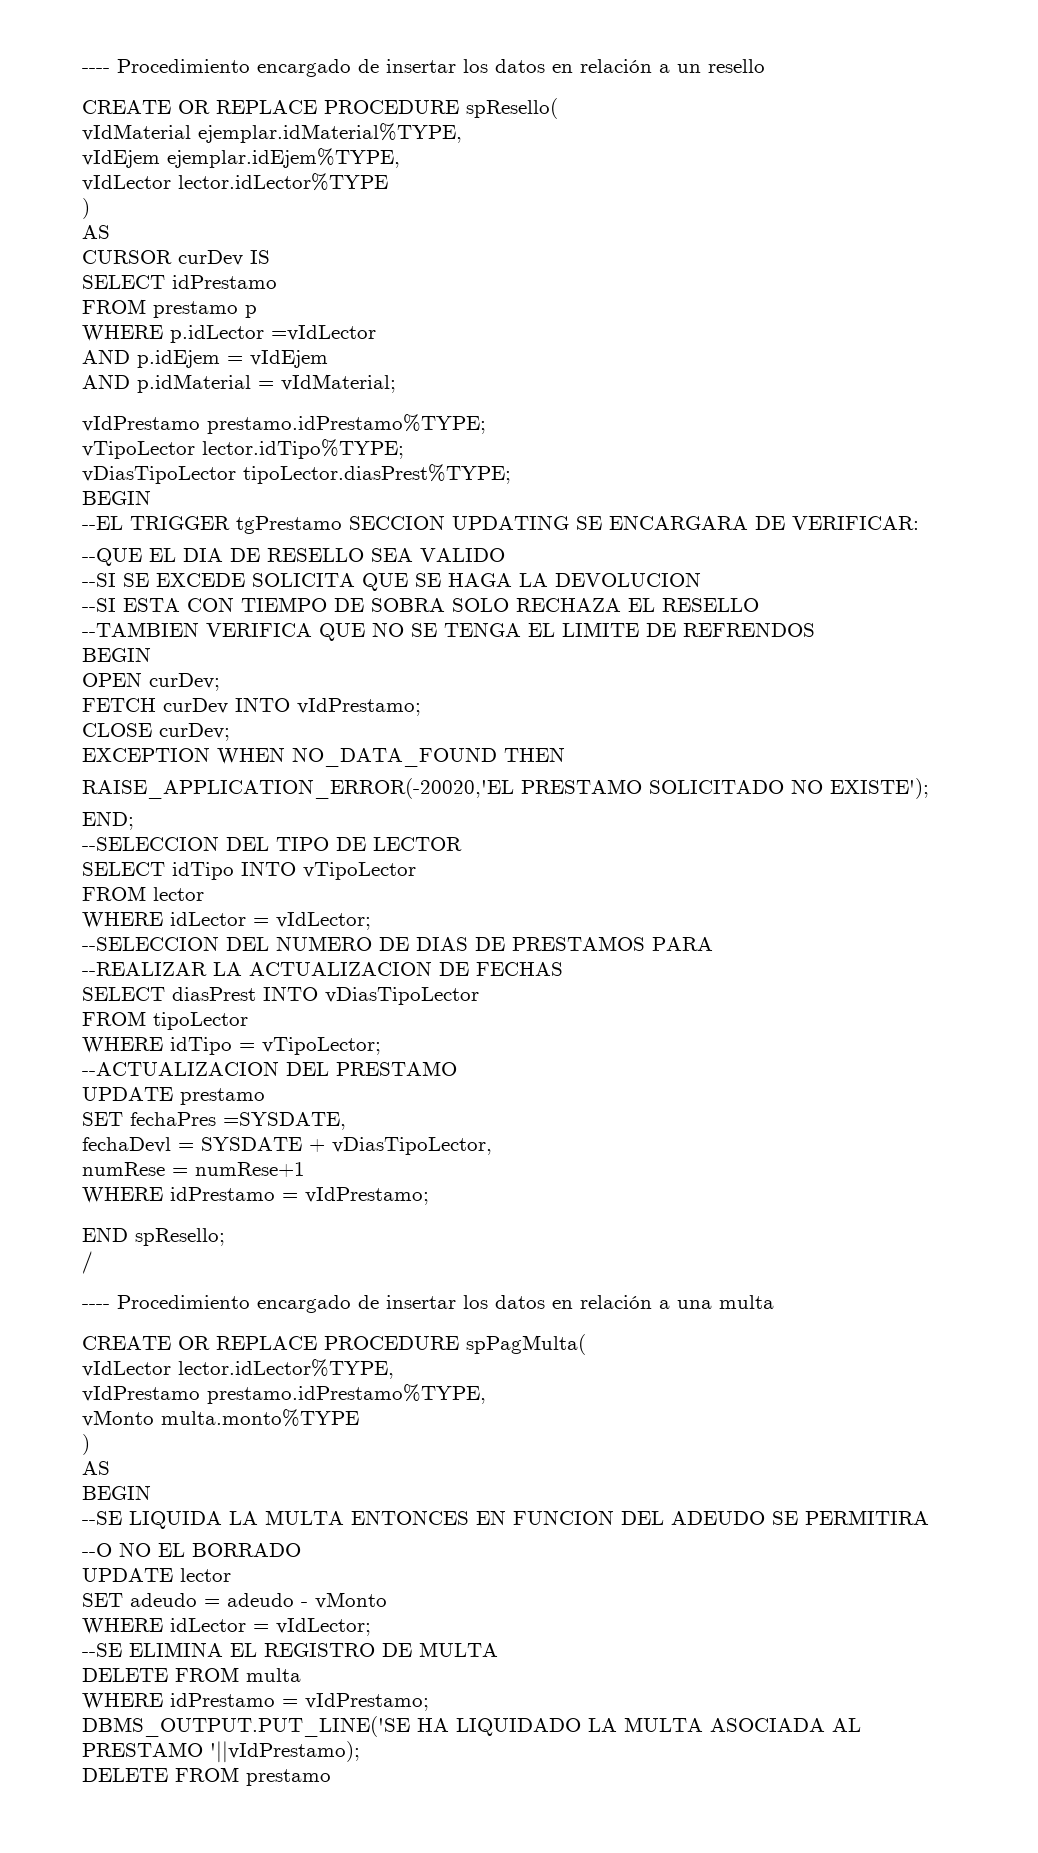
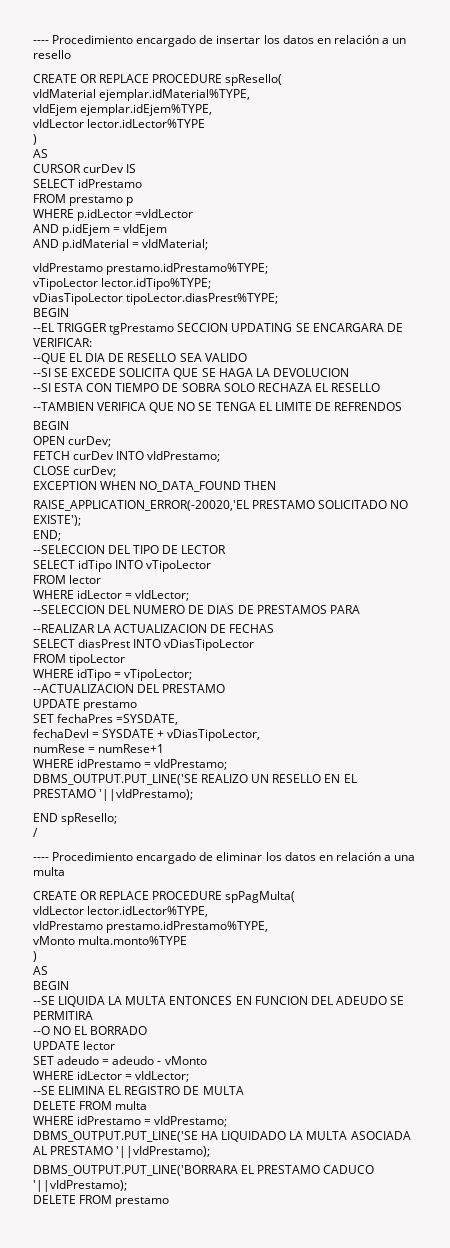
(429, 1196) none -> [33,774,357,785] [33,789,194,801] // DBMS_OUTPUT.PUT_LINE('SE REALIZO UN RESELLO EN EL PRESTAMO '||vIdPrestamo);
[386,1295,456,1309] insertar -> [216,852,263,861] eliminar
(360, 1752) none -> [33,1165,375,1176] [33,1180,127,1192] // DBMS_OUTPUT.PUT_LINE('BORRARA EL PRESTAMO CADUCO '||vIdPrestamo);

